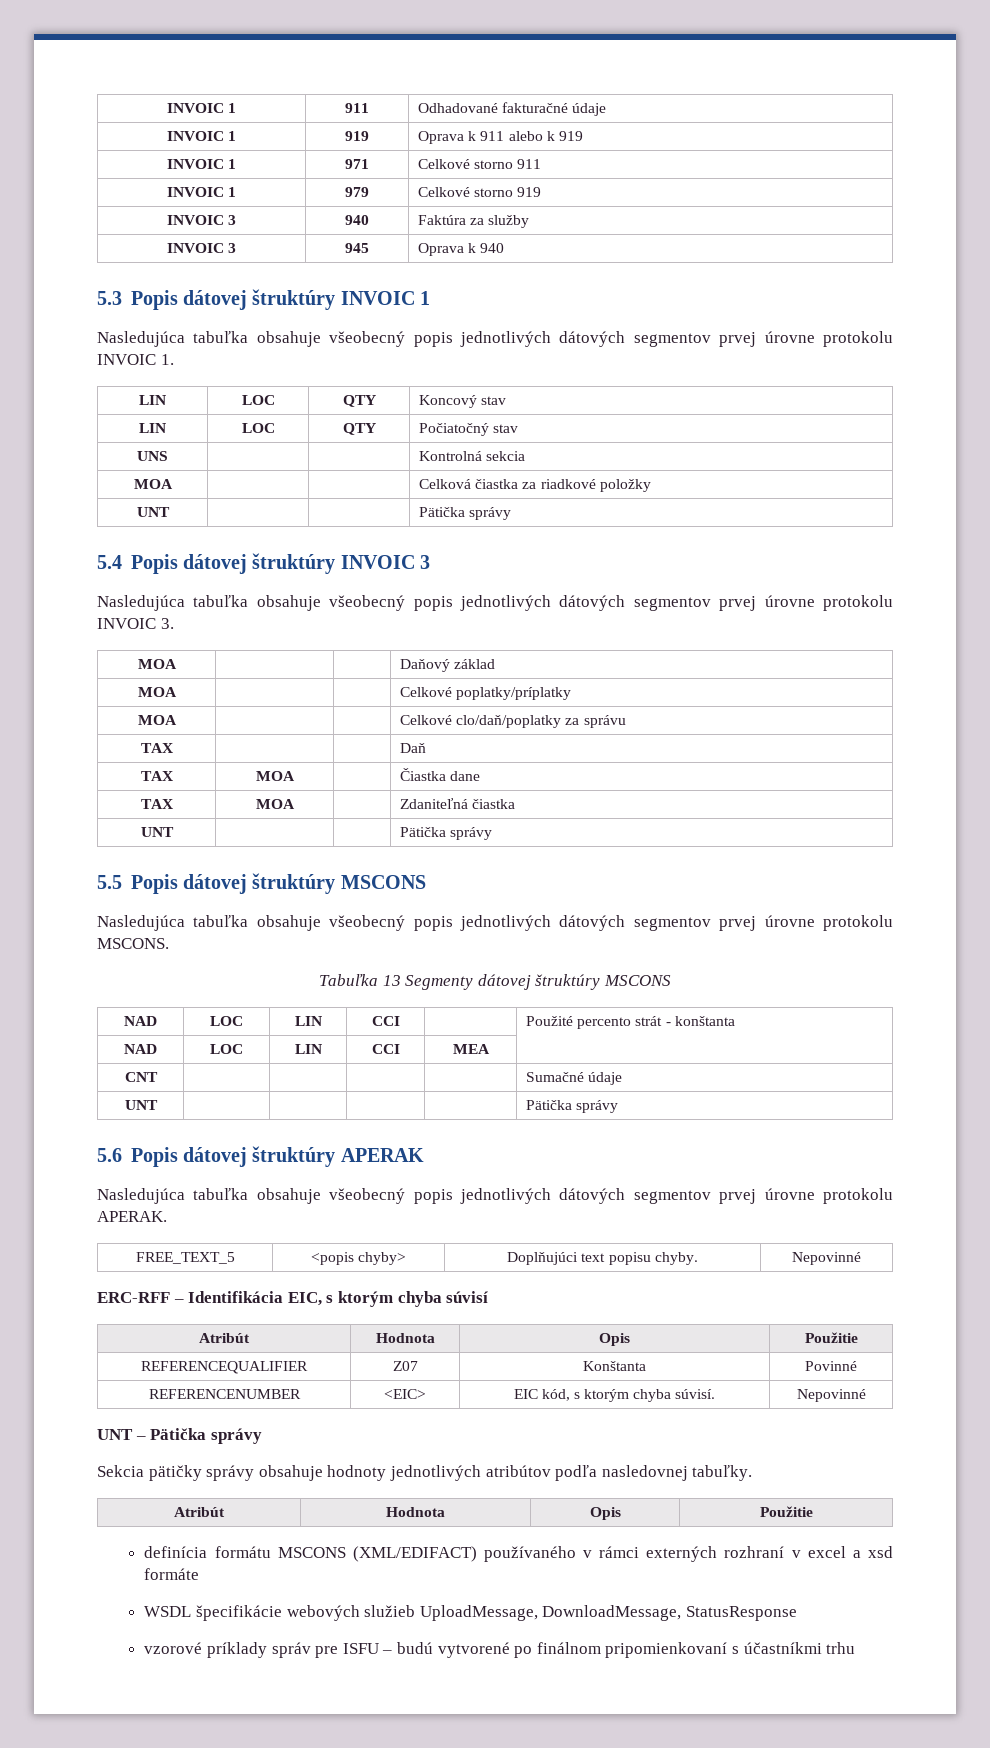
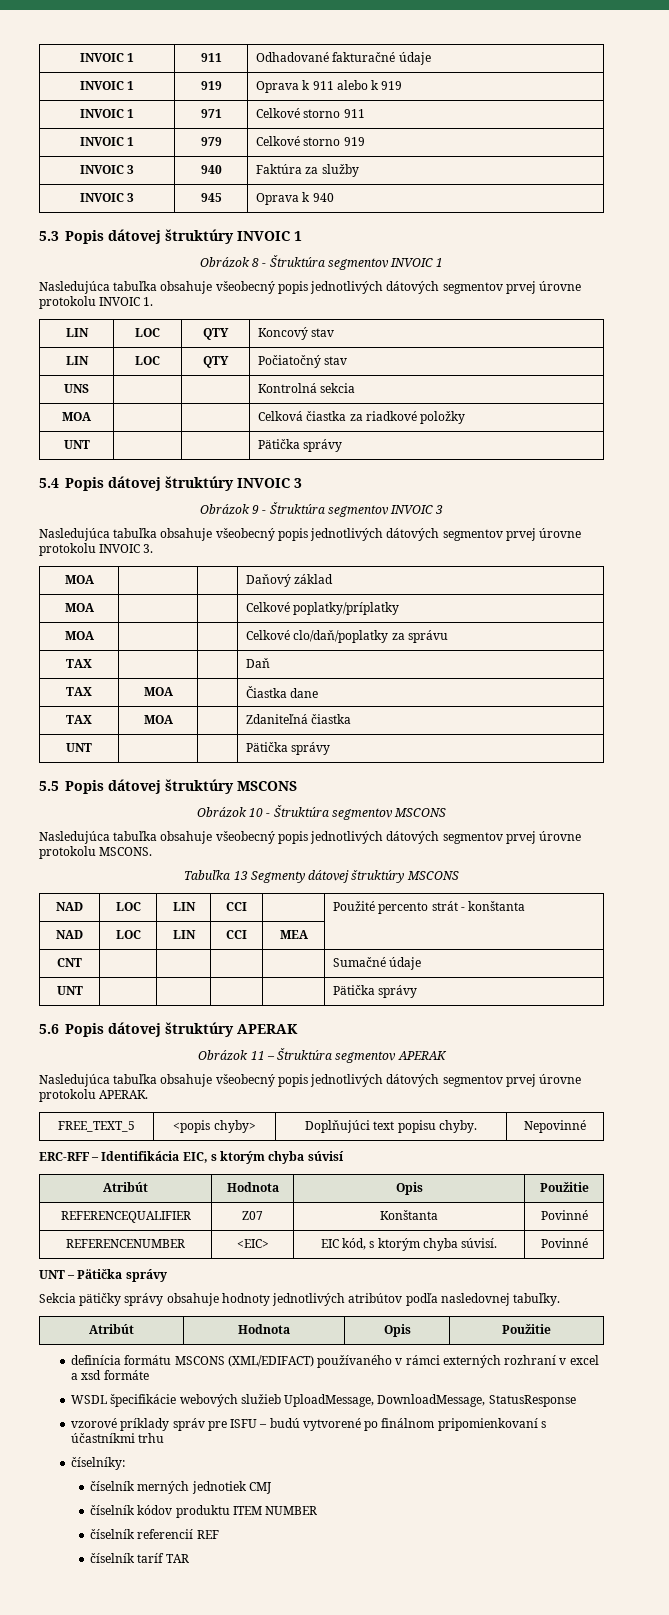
(431, 298) none -> [199,255,444,270] // Obrázok 8 - Štruktúra segmentov INVOIC 1
(431, 562) none -> [199,502,444,517] // Obrázok 9 - Štruktúra segmentov INVOIC 3
(426, 882) none -> [196,805,447,820] // Obrázok 10 - Štruktúra segmentov MSCONS
(424, 1155) none -> [198,1048,447,1063] // Obrázok 11 – Štruktúra segmentov APERAK
[796,1389,866,1402] Nepovinné -> [540,1238,588,1248] Povinné
(856, 1648) none -> [71,1457,126,1470] [90,1481,271,1494] [90,1505,318,1518] [90,1529,219,1539] [90,1553,189,1563] // číselníky: // číselník merných jednotiek CMJ // číselník kódov produktu ITEM NUMBER // číselník referencií REF // číselník taríf TAR

